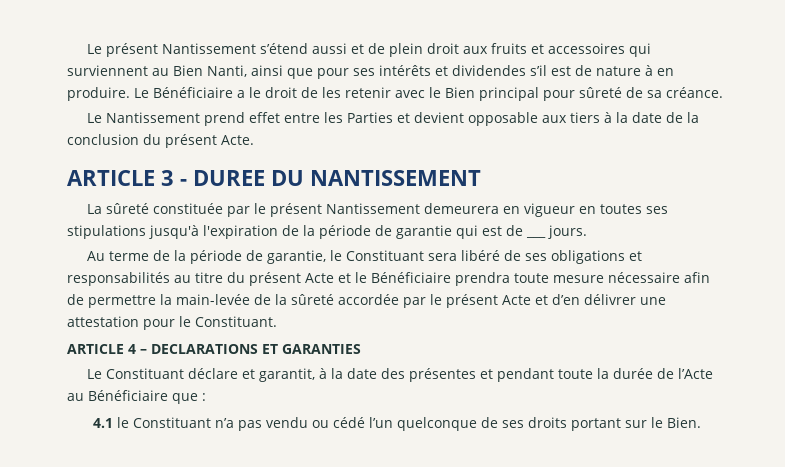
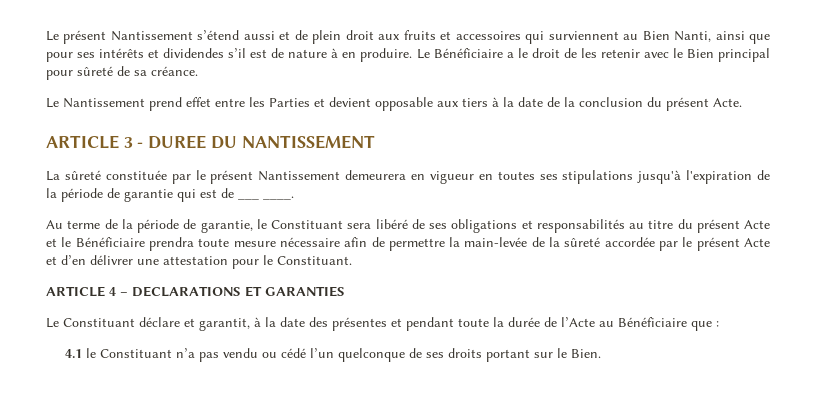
[548,225,587,239] jours. -> [263,196,294,200] ____.

